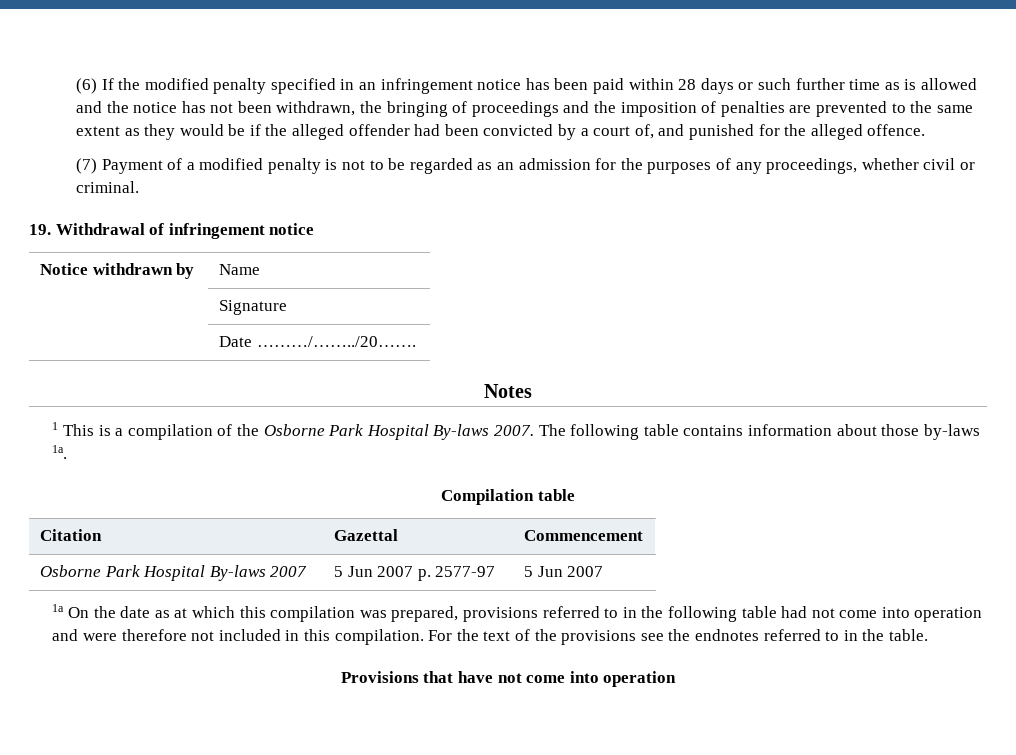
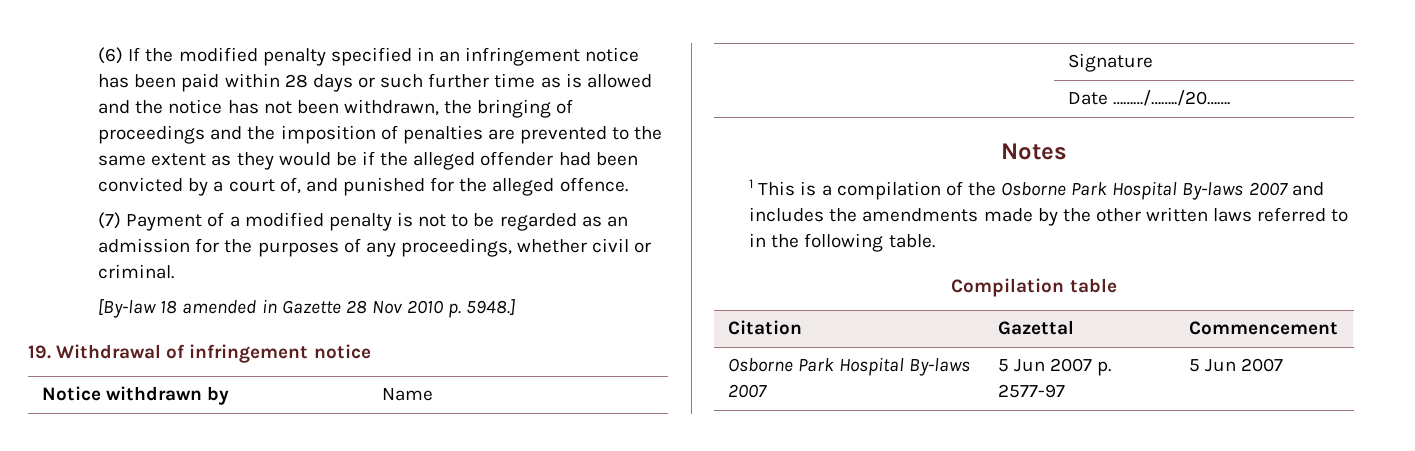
(139, 187) none -> [98,299,516,318] // [By-law 18 amended in Gazette 28 Nov 2010 p. 5948.]
[493,424,980,440] [52,445,68,459] 2007. The following table contains information about those by-laws 1a. -> [1248,182,1324,196] [749,207,1349,226] [749,233,935,252] 2007 and includes the amendments made by the other written laws referred to in the following table.
[52,604,983,622] [52,629,928,645] [340,671,677,687] // 1a On the date as at which this compilation was prepared, provisions referred to in the following table had not come into operation and were therefore not included in this compilation. For the text of the provisions see the endnotes referred to in the table. // Provisions that have not come into operation -> (1283, 365) none

